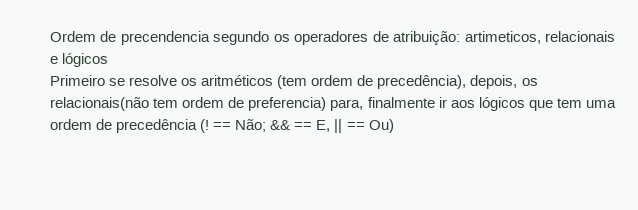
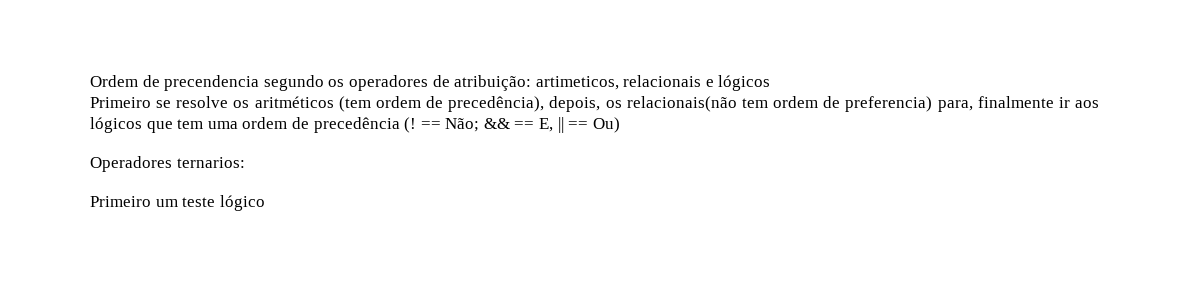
(394, 126) none -> [90,156,245,172] [90,195,265,211] // Operadores ternarios: // Primeiro um teste lógico

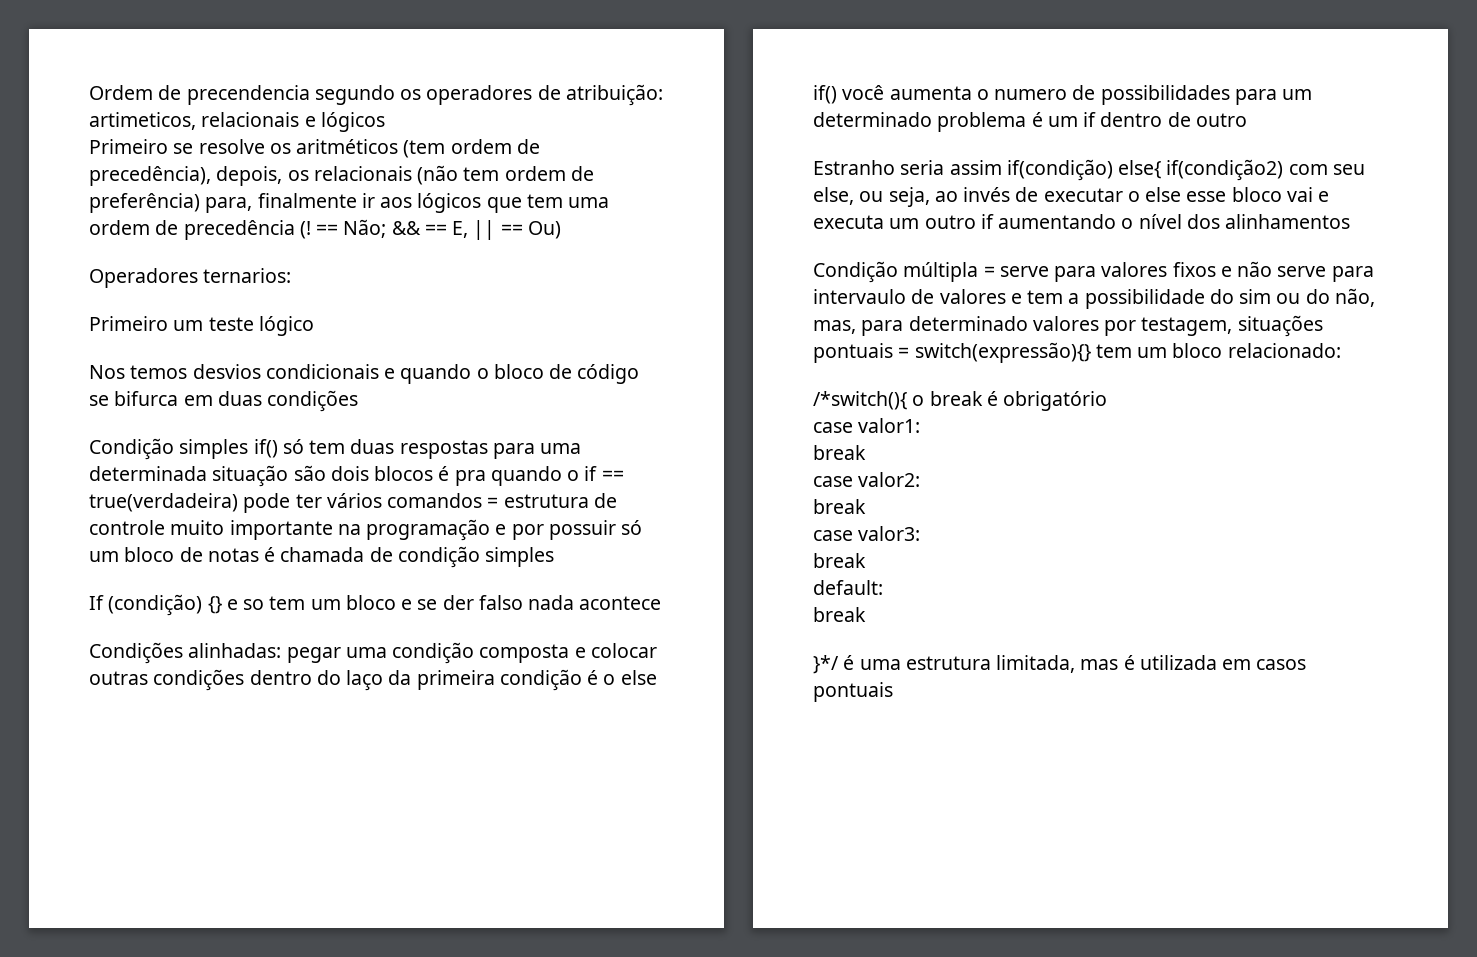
[626,96,737,112] relacionais(não -> [313,165,459,185] relacionais (não
[845,96,933,112] preferencia) -> [89,193,200,213] preferência)
(265, 203) none -> [89,364,640,384] [89,390,359,412] [89,438,582,460] [89,465,624,487] [89,493,617,513] [89,519,643,541] [89,546,555,568] [89,594,662,616] [89,642,657,664] [89,669,657,691] [813,85,1313,105] [813,112,1247,132] [813,159,1365,181] [813,187,1330,207] [813,214,1351,229] [813,261,1374,283] [813,288,1375,309] [813,315,1323,337] [813,342,1341,363] [813,391,1108,411] [813,418,921,433] [813,445,866,460] [813,472,921,487] [813,499,866,514] [813,526,921,541] [813,553,866,568] [813,580,883,595] [813,607,866,622] [813,655,1307,674] [813,682,893,702] // Nos temos desvios condicionais e quando o bloco de código se bifurca em duas condições // Condição simples if() só tem duas respostas para uma determinada situação são dois blocos é pra quando o if == true(verdadeira) pode ter vários comandos = estrutura de controle muito importante na programação e por possuir só um bloco de notas é chamada de condição simples // If (condição) {} e so tem um bloco e se der falso nada acontece // Condições alinhadas: pegar uma condição composta e colocar outras condições dentro do laço da primeira condição é o else if() você aumenta o numero de possibilidades para um determinado problema é um if dentro de outro // Estranho seria assim if(condição) else{ if(condição2) com seu else, ou seja, ao invés de executar o else esse bloco vai e executa um outro if aumentando o nível dos alinhamentos // Condição múltipla = serve para valores fixos e não serve para intervaulo de valores e tem a possibilidade do sim ou do não, mas, para determinado valores por testagem, situações pontuais = switch(expressão){} tem um bloco relacionado: // /*switch(){ o break é obrigatório // case valor1: // break // case valor2: // break // case valor3: // break // default: // break // }*/ é uma estrutura limitada, mas é utilizada em casos pontuais

